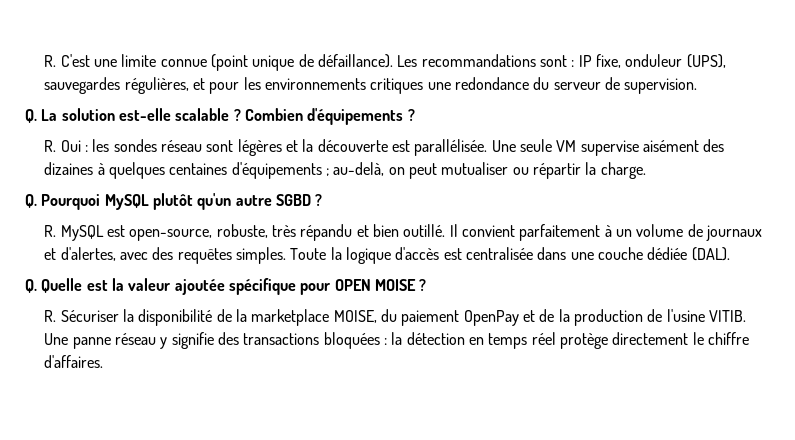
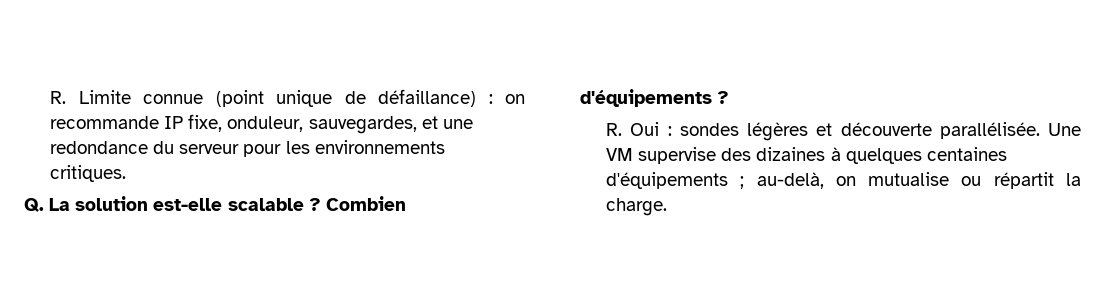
[44,54,157,67] R. C'est une limite -> [50,90,131,104] R. Limite
[318,54,726,68] [44,77,698,94] défaillance). Les recommandations sont : IP fixe, onduleur (UPS), sauvegardes régulières, et pour les environnements critiques une redondance du serveur de supervision. -> [378,89,525,107] [50,114,473,134] [50,140,445,157] [50,165,127,182] défaillance) : on recommande IP fixe, onduleur, sauvegardes, et une redondance du serveur pour les environnements critiques.
[92,139,410,156] les sondes réseau sont légères et la découverte est -> [679,122,932,141] sondes légères et découverte
[519,139,552,152] seule -> (1081, 129) none
[642,140,699,152] aisément -> (717, 155) none
[409,162,646,179] [25,193,323,210] [44,224,762,241] [44,247,730,264] [25,278,427,295] [44,309,746,326] [44,332,749,349] [44,355,104,368] peut mutualiser ou répartir la charge. // Q. Pourquoi MySQL plutôt qu'un autre SGBD ? // R. MySQL est open-source, robuste, très répandu et bien outillé. Il convient parfaitement à un volume de journaux et d'alertes, avec des requêtes simples. Toute la logique d'accès est centralisée dans une couche dédiée (DAL). // Q. Quelle est la valeur ajoutée spécifique pour OPEN MOISE ? // R. Sécuriser la disponibilité de la marketplace MOISE, du paiement OpenPay et de la production de l'usine VITIB. Une panne réseau y signifie des transactions bloquées : la détection en temps réel protège directement le chiffre d'affaires. -> [868,172,1081,189] [606,198,668,216] mutualise ou répartit la charge.

